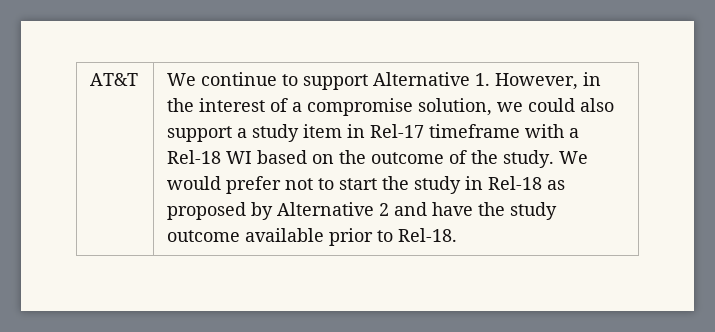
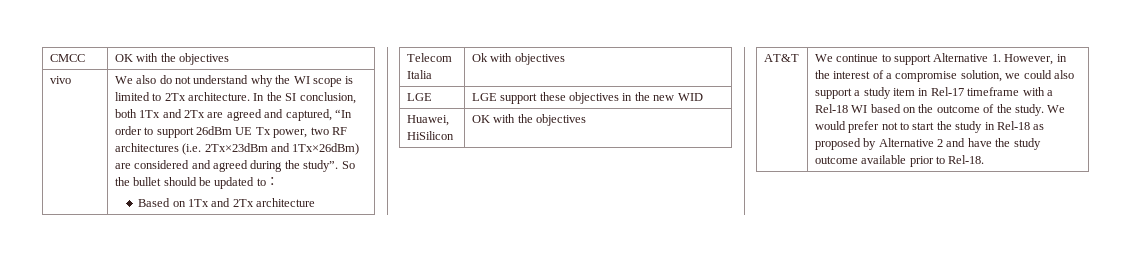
(90, 79) none -> [49,54,85,62] [114,53,230,65] [49,76,71,84] [114,75,354,87] [114,92,356,104] [114,109,352,121] [114,126,347,138] [114,143,360,155] [114,160,355,172] [114,177,279,189] [138,198,316,207] [406,53,452,62] [406,70,432,79] [471,53,565,65] [406,93,432,101] [471,92,703,104] [406,115,449,126] [406,131,454,140] [471,114,587,126] CMCC | OK with the objectives // vivo | We also do not understand why the WI scope is limited to 2Tx architecture. In the SI conclusion, both 1Tx and 2Tx are agreed and captured, “In order to support 26dBm UE Tx power, two RF architectures (i.e. 2Tx×23dBm and 1Tx×26dBm) are considered and agreed during the study”. So the bullet should be updated to： // Based on 1Tx and 2Tx architecture // Telecom Italia | Ok with objectives // LGE | LGE support these objectives in the new WID // Huawei, HiSilicon | OK with the objectives //

